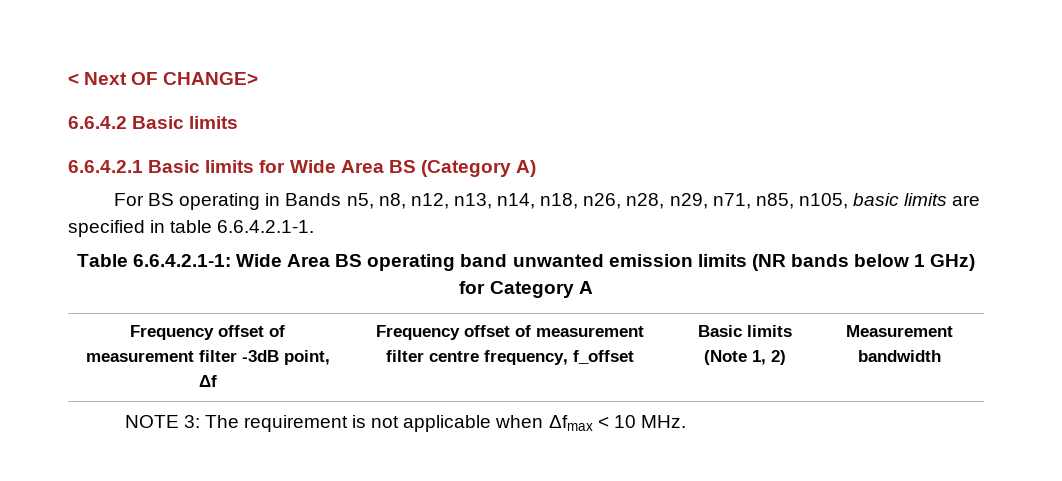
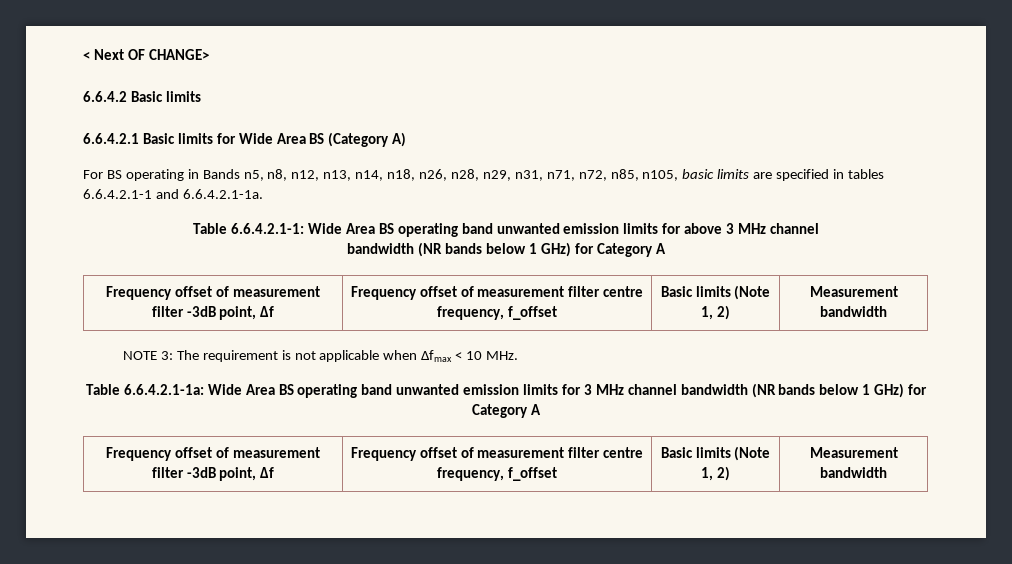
[712,193,751,209] n71, -> [514,170,607,181] n31, n71, n72,
[170,220,315,233] table 6.6.4.2.1-1. -> [847,169,884,179] [83,189,263,199] tables 6.6.4.2.1-1 and 6.6.4.2.1-1a.
(747, 260) none -> [662,223,819,234] [347,243,415,254] for above 3 MHz channel // bandwidth
(686, 421) none -> [85,383,928,398] [472,404,541,418] [106,447,320,461] [151,467,275,481] [350,447,644,461] [437,467,557,481] [660,446,771,461] [701,466,730,481] [809,447,898,458] [820,467,887,478] // Table 6.6.4.2.1-1a: Wide Area BS operating band unwanted emission limits for 3 MHz channel bandwidth (NR bands below 1 GHz) for Category A // Frequency offset of measurement filter -3dB point, Δf | Frequency offset of measurement filter centre frequency, f_offset | Basic limits (Note 1, 2) | Measurement bandwidth

